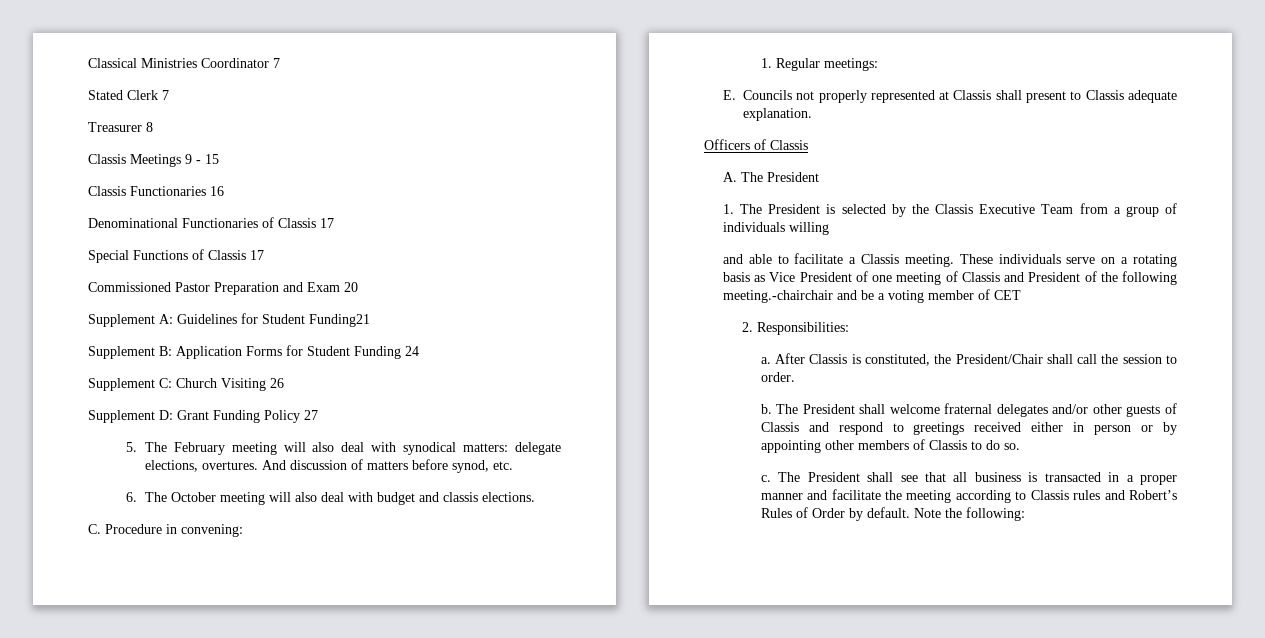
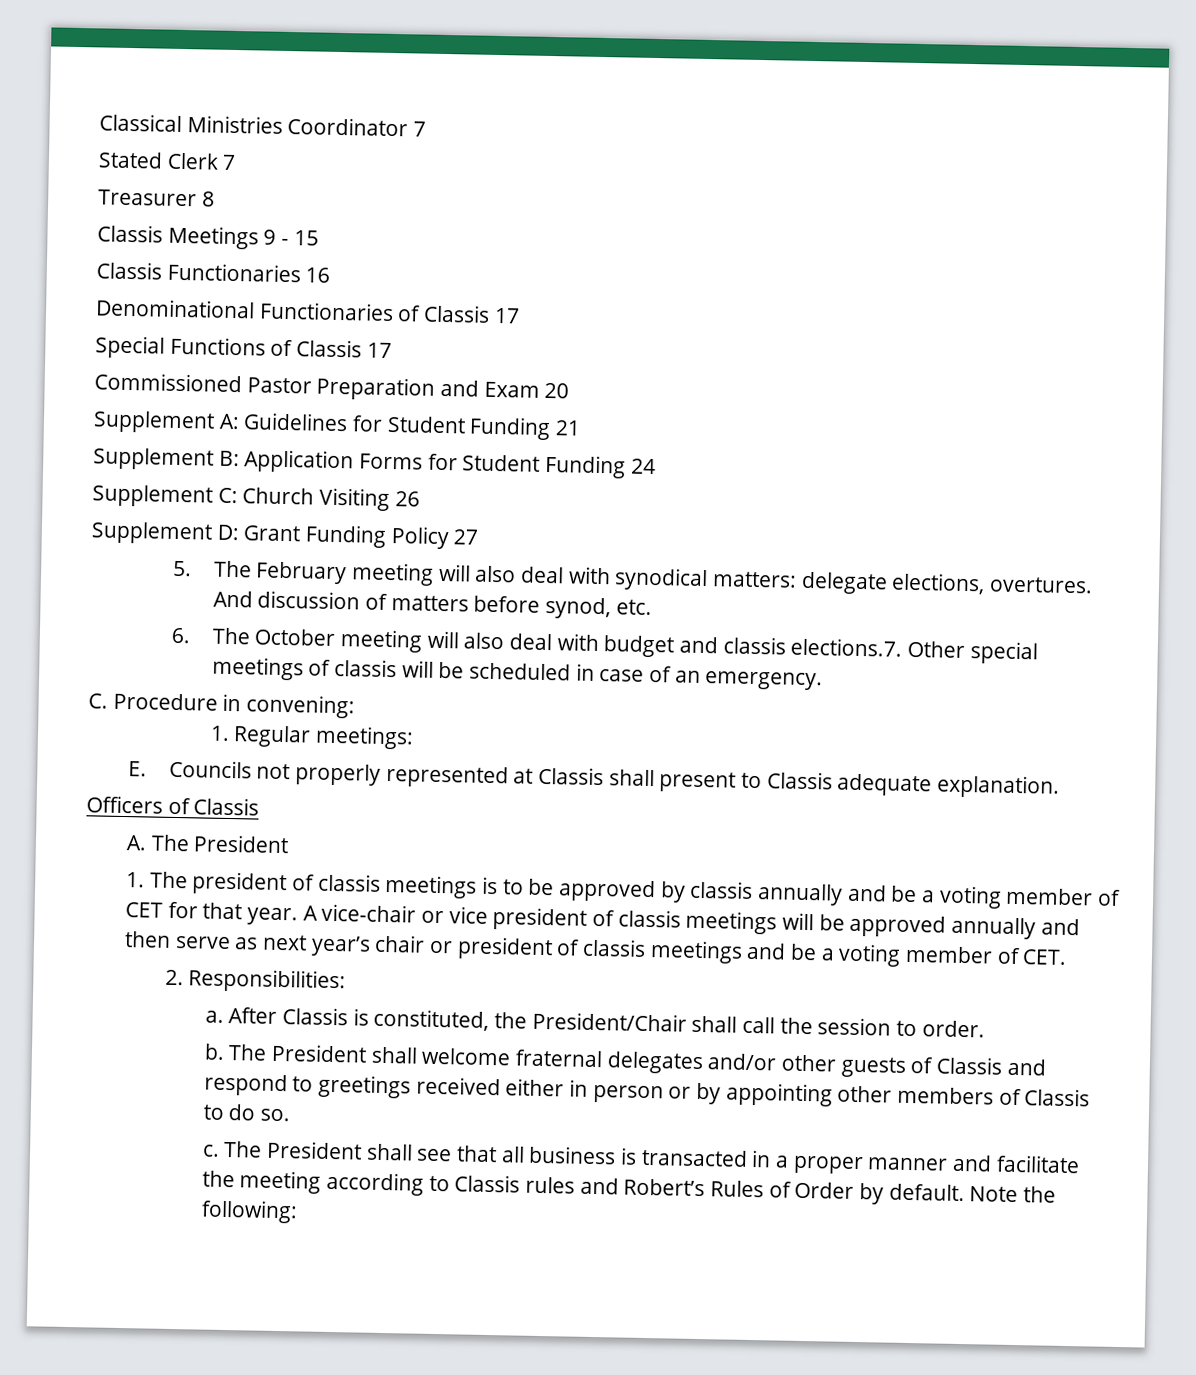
[309,314,370,327] Funding21 -> [469,416,582,441] Funding 21
[481,492,535,502] elections. -> [790,637,1038,665] [211,656,824,691] elections.7. Other special meetings of classis will be scheduled in case of an emergency.
[768,203,1177,217] [722,222,829,235] [722,253,1177,267] [722,271,1177,285] [722,290,833,303] President is selected by the Classis Executive Team from a group of individuals willing // and able to facilitate a Classis meeting. These individuals serve on a rotating basis as Vice President of one meeting of Classis and President of the following meeting.-chairchair -> [192,871,843,906] president of classis meetings is to be approved by classis annually
(1021, 295) none -> [167,901,1080,940] [123,931,1068,967] for that year. A vice-chair or vice president of classis meetings will be approved annually and then serve as next year’s chair or president of classis meetings and be a voting member of CET.

